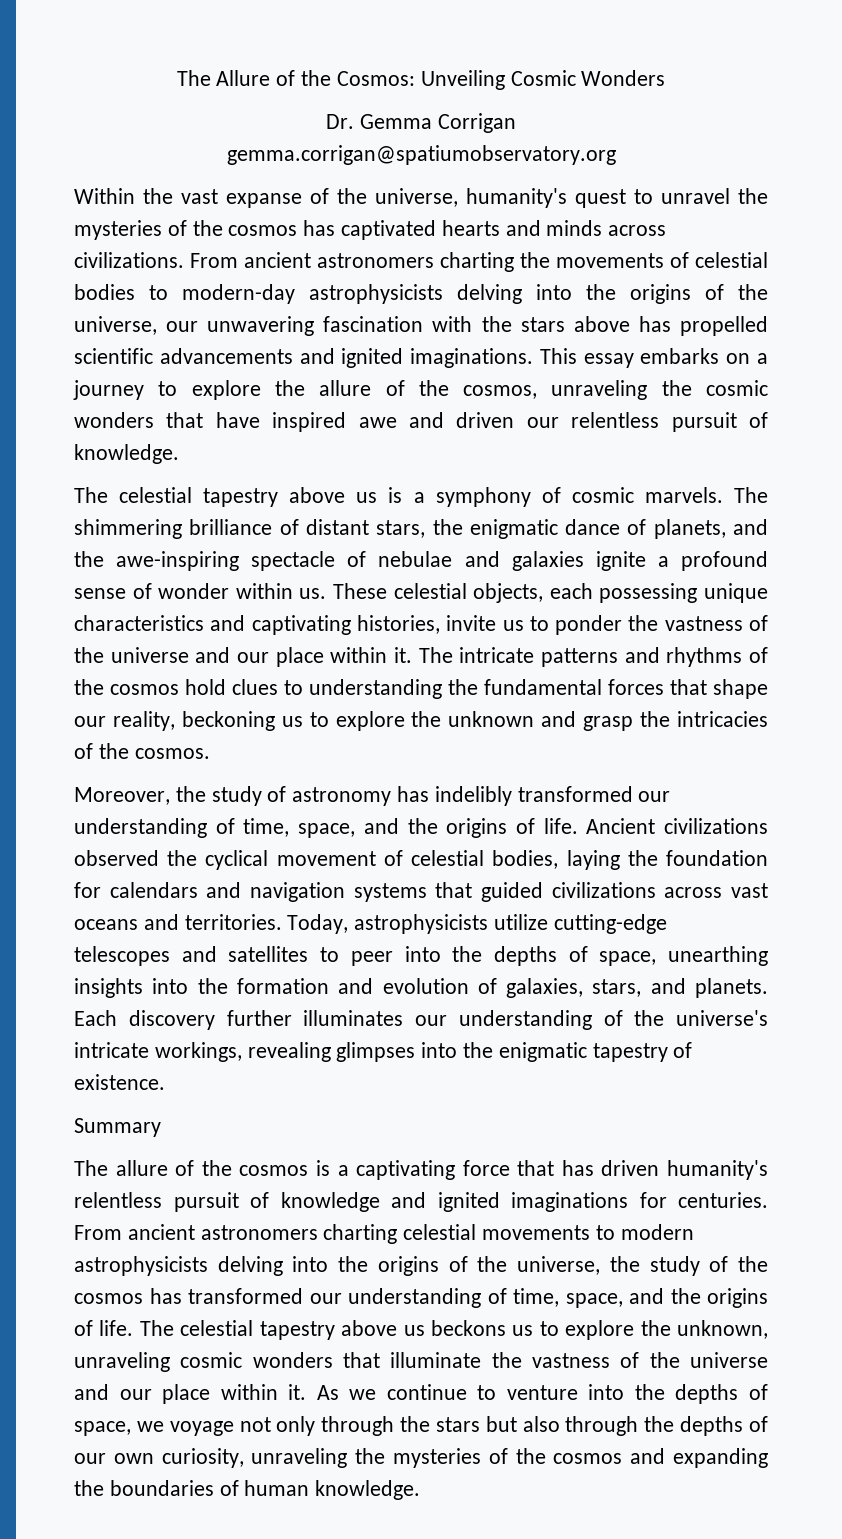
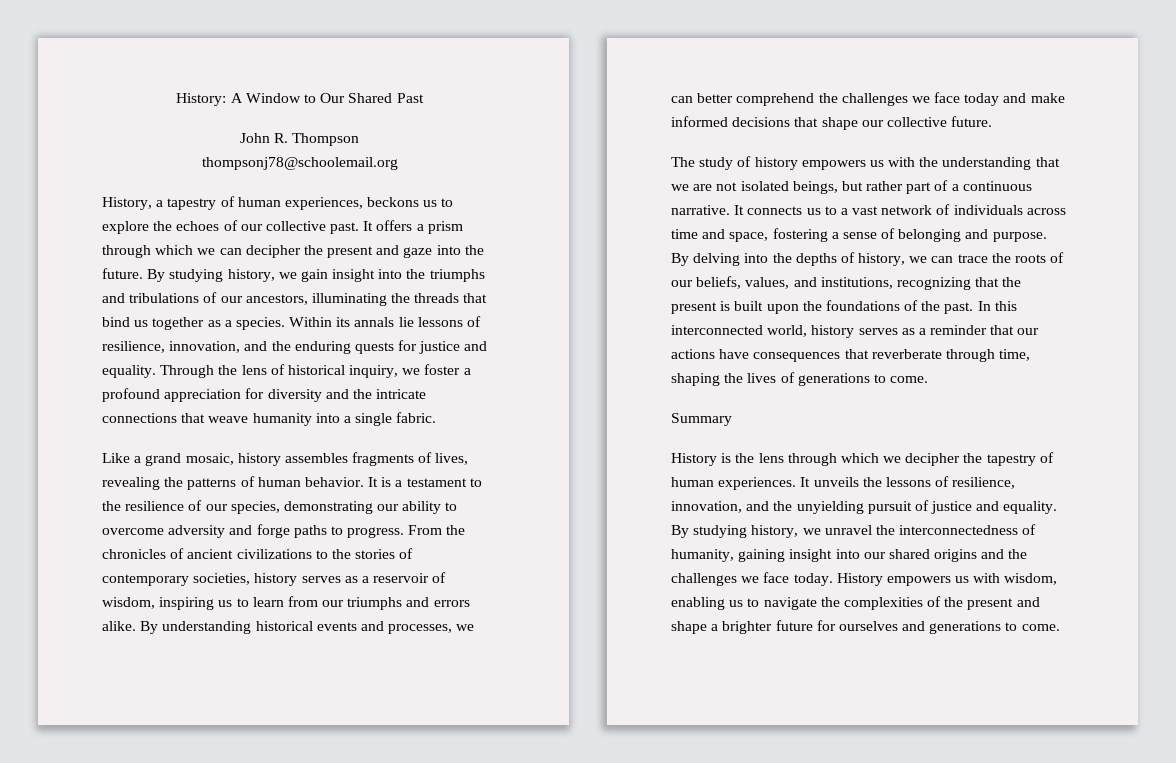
[176,70,666,90] [326,113,516,133] [226,145,616,165] [74,188,768,208] [74,220,667,240] [74,252,768,272] [74,284,768,304] [74,316,768,336] [74,348,769,368] [73,380,768,400] [74,412,768,432] [74,444,179,464] [74,487,768,507] [74,519,768,539] [74,551,768,571] [74,583,768,603] [74,615,768,635] [74,647,768,667] [74,679,768,699] [74,711,768,731] [74,743,210,759] [74,786,671,806] [74,818,768,838] [74,850,768,870] [74,882,768,902] [74,914,667,934] [74,946,768,966] [74,978,768,998] [74,1010,768,1030] [74,1042,693,1062] [74,1074,165,1090] [74,1118,161,1137] [74,1160,768,1180] [74,1192,768,1212] [74,1224,694,1244] [74,1256,769,1276] [74,1288,768,1308] [74,1320,425,1340] The Allure of the Cosmos: Unveiling Cosmic Wonders // Dr. Gemma Corrigan // gemma.corrigan@spatiumobservatory.org // Within the vast expanse of the universe, humanity's quest to unravel the mysteries of the cosmos has captivated hearts and minds across civilizations. From ancient astronomers charting the movements of celestial bodies to modern-day astrophysicists delving into the origins of the universe, our unwavering fascination with the stars above has propelled scientific advancements and ignited imaginations. This essay embarks on a journey to explore the allure of the cosmos, unraveling the cosmic wonders that have inspired awe and driven our relentless pursuit of knowledge. // The celestial tapestry above us is a symphony of cosmic marvels. The shimmering brilliance of distant stars, the enigmatic dance of planets, and the awe-inspiring spectacle of nebulae and galaxies ignite a profound sense of wonder within us. These celestial objects, each possessing unique characteristics and captivating histories, invite us to ponder the vastness of the universe and our place within it. The intricate patterns and rhythms of the cosmos hold clues to understanding the fundamental forces that shape our reality, beckoning us to explore the unknown and grasp the intricacies of the cosmos. // Moreover, the study of astronomy has indelibly transformed our understanding of time, space, and the origins of life. Ancient civilizations observed the cyclical movement of celestial bodies, laying the foundation for calendars and navigation systems that guided civilizations across vast oceans and territories. Today, astrophysicists utilize cutting-edge telescopes and satellites to peer into the depths of space, unearthing insights into the formation and evolution of galaxies, stars, and planets. Each discovery further illuminates our understanding of the universe's intricate workings, revealing glimpses into the enigmatic tapestry of existence. // Summary // The allure of the cosmos is a captivating force that has driven humanity's relentless pursuit of knowledge and ignited imaginations for centuries. From ancient astronomers charting celestial movements to modern astrophysicists delving into the origins of the universe, the study of the cosmos has transformed our understanding of time, space, and the origins of life. The celestial tapestry above us -> [176,93,424,106] [239,133,360,146] [201,157,398,170] [102,196,363,210] History: A Window to Our Shared Past // John R. Thompson // thompsonj78@schoolemail.org // History, a tapestry of human experiences,
[677,1320,768,1339] [74,1352,768,1372] [74,1384,769,1404] [74,1416,768,1436] [74,1448,768,1468] [74,1480,421,1500] unknown, unraveling cosmic wonders that illuminate the vastness of the universe and our place within it. As we continue to venture into the depths of space, we voyage not only through the stars but also through the depths of our own curiosity, unraveling the mysteries of the cosmos and expanding the boundaries of human knowledge. -> [176,220,463,234] [102,245,484,258] [102,268,485,282] [102,292,488,306] [102,316,482,330] [102,340,488,354] [102,364,471,378] [102,388,427,402] [102,412,437,426] [102,452,469,466] [102,476,482,490] [102,500,458,514] [102,524,466,538] [102,548,414,559] [102,572,447,586] [102,596,470,610] [102,621,475,634] [671,92,1065,106] [671,116,993,130] [671,156,1060,170] [671,180,1032,194] [671,204,1066,215] [671,228,1047,242] [671,252,1065,266] [671,276,1022,290] [671,300,1017,314] [671,325,1040,338] [671,349,1031,362] [671,372,929,386] [671,413,732,426] [671,452,1054,466] [671,476,1016,490] [671,500,1058,514] [671,524,1037,538] [671,549,1028,562] [671,572,1058,586] [671,596,1040,610] [671,620,1060,634] echoes of our collective past. It offers a prism through which we can decipher the present and gaze into the future. By studying history, we gain insight into the triumphs and tribulations of our ancestors, illuminating the threads that bind us together as a species. Within its annals lie lessons of resilience, innovation, and the enduring quests for justice and equality. Through the lens of historical inquiry, we foster a profound appreciation for diversity and the intricate connections that weave humanity into a single fabric. // Like a grand mosaic, history assembles fragments of lives, revealing the patterns of human behavior. It is a testament to the resilience of our species, demonstrating our ability to overcome adversity and forge paths to progress. From the chronicles of ancient civilizations to the stories of contemporary societies, history serves as a reservoir of wisdom, inspiring us to learn from our triumphs and errors alike. By understanding historical events and processes, we can better comprehend the challenges we face today and make informed decisions that shape our collective future. // The study of history empowers us with the understanding that we are not isolated beings, but rather part of a continuous narrative. It connects us to a vast network of individuals across time and space, fostering a sense of belonging and purpose. By delving into the depths of history, we can trace the roots of our beliefs, values, and institutions, recognizing that the present is built upon the foundations of the past. In this interconnected world, history serves as a reminder that our actions have consequences that reverberate through time, shaping the lives of generations to come. // Summary // History is the lens through which we decipher the tapestry of human experiences. It unveils the lessons of resilience, innovation, and the unyielding pursuit of justice and equality. By studying history, we unravel the interconnectedness of humanity, gaining insight into our shared origins and the challenges we face today. History empowers us with wisdom, enabling us to navigate the complexities of the present and shape a brighter future for ourselves and generations to come.

